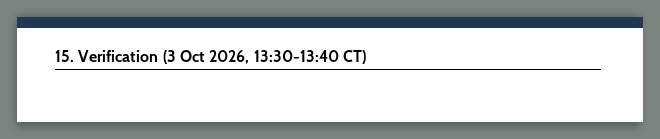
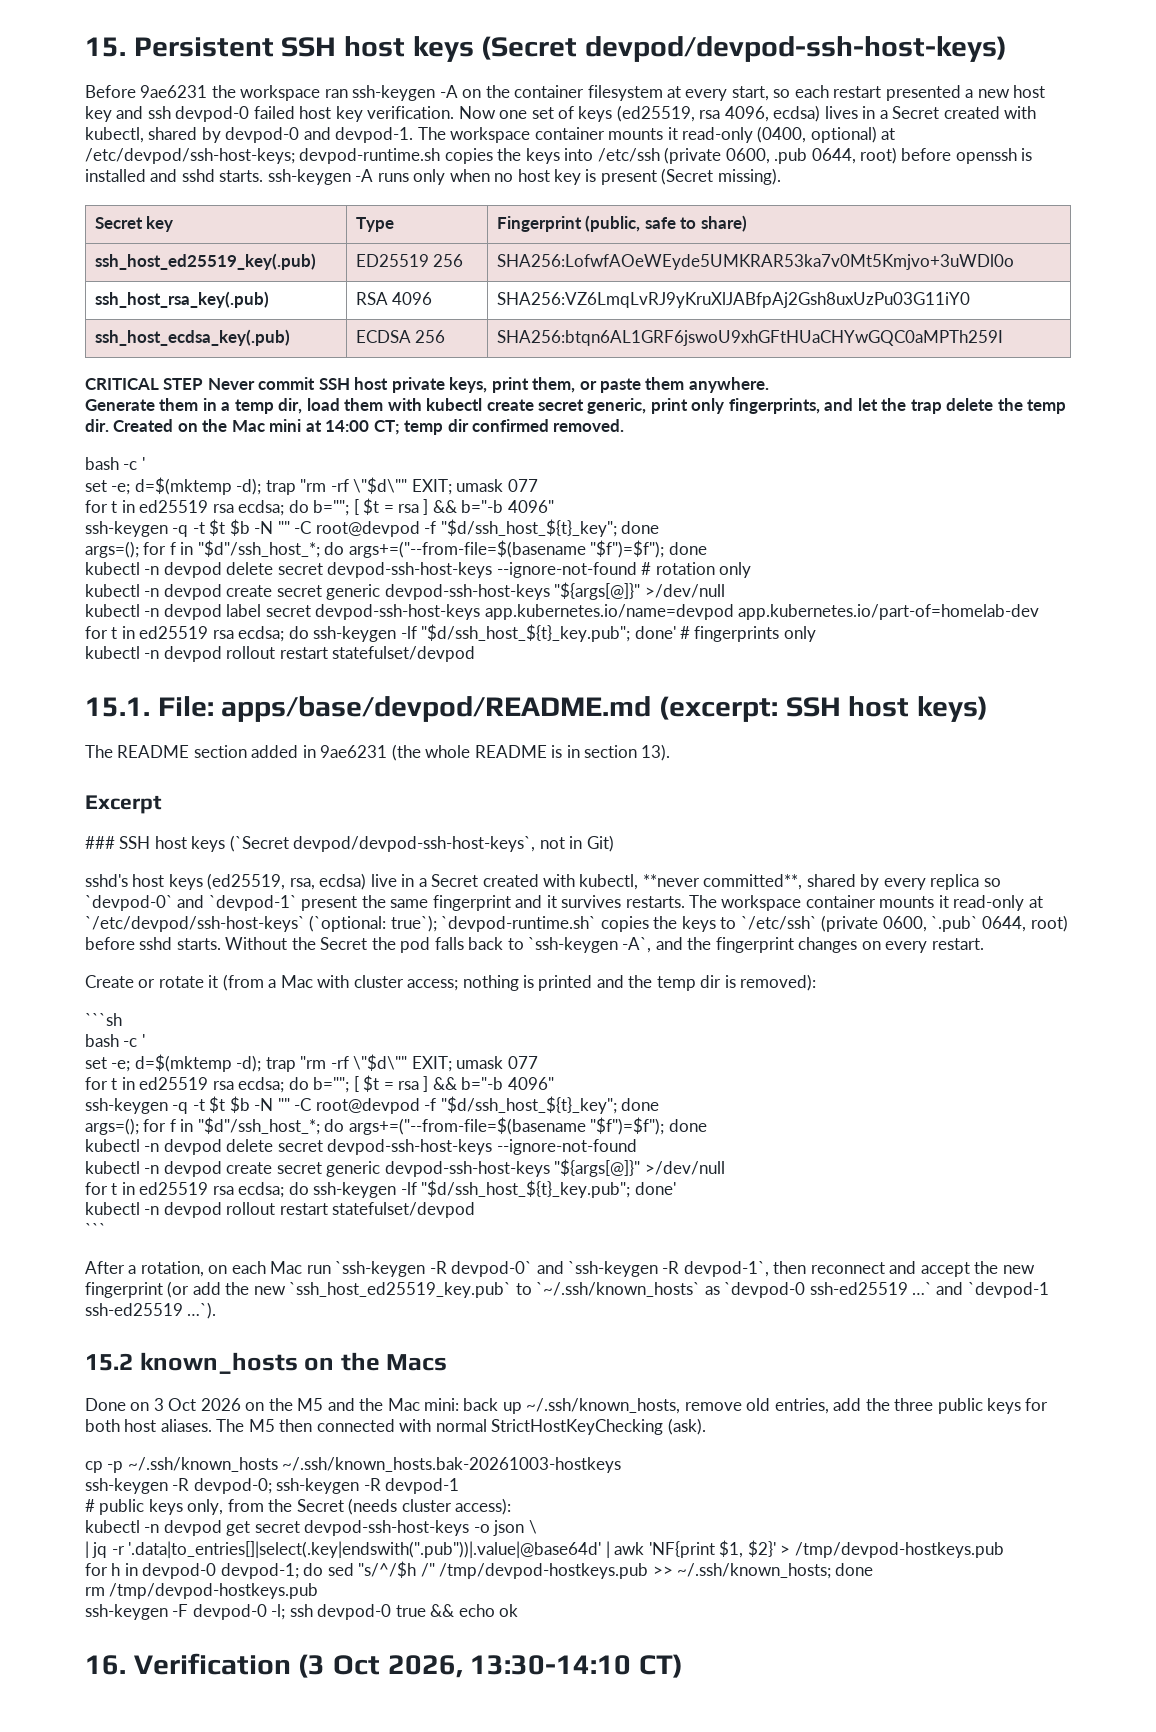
(74, 56) none -> [133,36,1008,62] [85,85,1046,101] [85,105,1037,122] [85,126,896,143] [85,147,1033,164] [85,168,781,185] [94,216,174,232] [355,217,394,232] [496,215,747,232] [94,253,316,270] [355,254,464,267] [496,254,1014,270] [94,291,269,308] [355,292,433,305] [496,292,970,308] [94,329,290,346] [355,330,446,343] [496,330,1003,346] [85,377,769,393] [85,398,1067,414] [85,419,625,435] [85,457,145,470] [85,477,538,495] [85,498,554,516] [85,519,660,537] [85,540,707,558] [85,562,752,578] [85,582,725,600] [85,604,1040,620] [85,624,816,642] [85,646,476,662] [85,696,989,722] [85,744,671,761] [85,795,162,814] [85,835,614,852] [85,873,1001,890] [85,895,1043,911] [85,915,1068,932] [85,937,984,953] [85,974,817,991] [85,1013,122,1026] [85,1034,145,1047] [85,1054,538,1072] [85,1075,554,1093] [85,1096,660,1114] [85,1117,707,1135] [85,1139,637,1155] [85,1159,725,1177] [85,1180,676,1198] [85,1202,476,1218] [85,1223,106,1236] [85,1261,1035,1277] [85,1281,1049,1298] [85,1302,217,1319] [85,1352,448,1374] [85,1398,1049,1414] [85,1418,706,1435] [85,1457,622,1473] [85,1478,460,1494] [85,1498,512,1515] [85,1520,537,1536] [85,1540,1004,1558] [85,1561,874,1579] [85,1583,319,1599] [85,1604,519,1620] [85,1655,126,1675] Persistent SSH host keys (Secret devpod/devpod-ssh-host-keys) // Before 9ae6231 the workspace ran ssh-keygen -A on the container filesystem at every start, so each restart presented a new host key and ssh devpod-0 failed host key verification. Now one set of keys (ed25519, rsa 4096, ecdsa) lives in a Secret created with kubectl, shared by devpod-0 and devpod-1. The workspace container mounts it read-only (0400, optional) at /etc/devpod/ssh-host-keys; devpod-runtime.sh copies the keys into /etc/ssh (private 0600, .pub 0644, root) before openssh is installed and sshd starts. ssh-keygen -A runs only when no host key is present (Secret missing). // Secret key | Type | Fingerprint (public, safe to share) // ssh_host_ed25519_key(.pub) | ED25519 256 | SHA256:LofwfAOeWEyde5UMKRAR53ka7v0Mt5Kmjvo+3uWDl0o // ssh_host_rsa_key(.pub) | RSA 4096 | SHA256:VZ6LmqLvRJ9yKruXlJABfpAj2Gsh8uxUzPu03G11iY0 // ssh_host_ecdsa_key(.pub) | ECDSA 256 | SHA256:btqn6AL1GRF6jswoU9xhGFtHUaCHYwGQC0aMPTh259I // CRITICAL STEP Never commit SSH host private keys, print them, or paste them anywhere. // Generate them in a temp dir, load them with kubectl create secret generic, print only fingerprints, and let the trap delete the temp dir. Created on the Mac mini at 14:00 CT; temp dir confirmed removed. // bash -c ' // set -e; d=$(mktemp -d); trap "rm -rf \"$d\"" EXIT; umask 077 // for t in ed25519 rsa ecdsa; do b=""; [ $t = rsa ] && b="-b 4096" // ssh-keygen -q -t $t $b -N "" -C root@devpod -f "$d/ssh_host_${t}_key"; done // args=(); for f in "$d"/ssh_host_*; do args+=("--from-file=$(basename "$f")=$f"); done // kubectl -n devpod delete secret devpod-ssh-host-keys --ignore-not-found # rotation only // kubectl -n devpod create secret generic devpod-ssh-host-keys "${args[@]}" >/dev/null // kubectl -n devpod label secret devpod-ssh-host-keys app.kubernetes.io/name=devpod app.kubernetes.io/part-of=homelab-dev // for t in ed25519 rsa ecdsa; do ssh-keygen -lf "$d/ssh_host_${t}_key.pub"; done' # fingerprints only // kubectl -n devpod rollout restart statefulset/devpod // 15.1. File: apps/base/devpod/README.md (excerpt: SSH host keys) // The README section added in 9ae6231 (the whole README is in section 13). // Excerpt // ### SSH host keys (`Secret devpod/devpod-ssh-host-keys`, not in Git) // sshd's host keys (ed25519, rsa, ecdsa) live in a Secret created with kubectl, **never committed**, shared by every replica so `devpod-0` and `devpod-1` present the same fingerprint and it survives restarts. The workspace container mounts it read-only at `/etc/devpod/ssh-host-keys` (`optional: true`); `devpod-runtime.sh` copies the keys to `/etc/ssh` (private 0600, `.pub` 0644, root) before sshd starts. Without the Secret the pod falls back to `ssh-keygen -A`, and the fingerprint changes on every restart. // Create or rotate it (from a Mac with cluster access; nothing is printed and the temp dir is removed): // ```sh // bash -c ' // set -e; d=$(mktemp -d); trap "rm -rf \"$d\"" EXIT; umask 077 // for t in ed25519 rsa ecdsa; do b=""; [ $t = rsa ] && b="-b 4096" // ssh-keygen -q -t $t $b -N "" -C root@devpod -f "$d/ssh_host_${t}_key"; done // args=(); for f in "$d"/ssh_host_*; do args+=("--from-file=$(basename "$f")=$f"); done // kubectl -n devpod delete secret devpod-ssh-host-keys --ignore-not-found // kubectl -n devpod create secret generic devpod-ssh-host-keys "${args[@]}" >/dev/null // for t in ed25519 rsa ecdsa; do ssh-keygen -lf "$d/ssh_host_${t}_key.pub"; done' // kubectl -n devpod rollout restart statefulset/devpod // ``` // After a rotation, on each Mac run `ssh-keygen -R devpod-0` and `ssh-keygen -R devpod-1`, then reconnect and accept the new fingerprint (or add the new `ssh_host_ed25519_key.pub` to `~/.ssh/known_hosts` as `devpod-0 ssh-ed25519 …` and `devpod-1 ssh-ed25519 …`). // 15.2 known_hosts on the Macs // Done on 3 Oct 2026 on the M5 and the Mac mini: back up ~/.ssh/known_hosts, remove old entries, add the three public keys for both host aliases. The M5 then connected with normal StrictHostKeyChecking (ask). // cp -p ~/.ssh/known_hosts ~/.ssh/known_hosts.bak-20261003-hostkeys // ssh-keygen -R devpod-0; ssh-keygen -R devpod-1 // # public keys only, from the Secret (needs cluster access): // kubectl -n devpod get secret devpod-ssh-host-keys -o json \ // | jq -r '.data|to_entries[]|select(.key|endswith(".pub"))|.value|@base64d' | awk 'NF{print $1, $2}' > /tmp/devpod-hostkeys.pub // for h in devpod-0 devpod-1; do sed "s/^/$h /" /tmp/devpod-hostkeys.pub >> ~/.ssh/known_hosts; done // rm /tmp/devpod-hostkeys.pub // ssh-keygen -F devpod-0 -l; ssh devpod-0 true && echo ok // 16.
[253,50,339,62] 13:30-13:40 -> [470,1655,632,1675] 13:30-14:10

